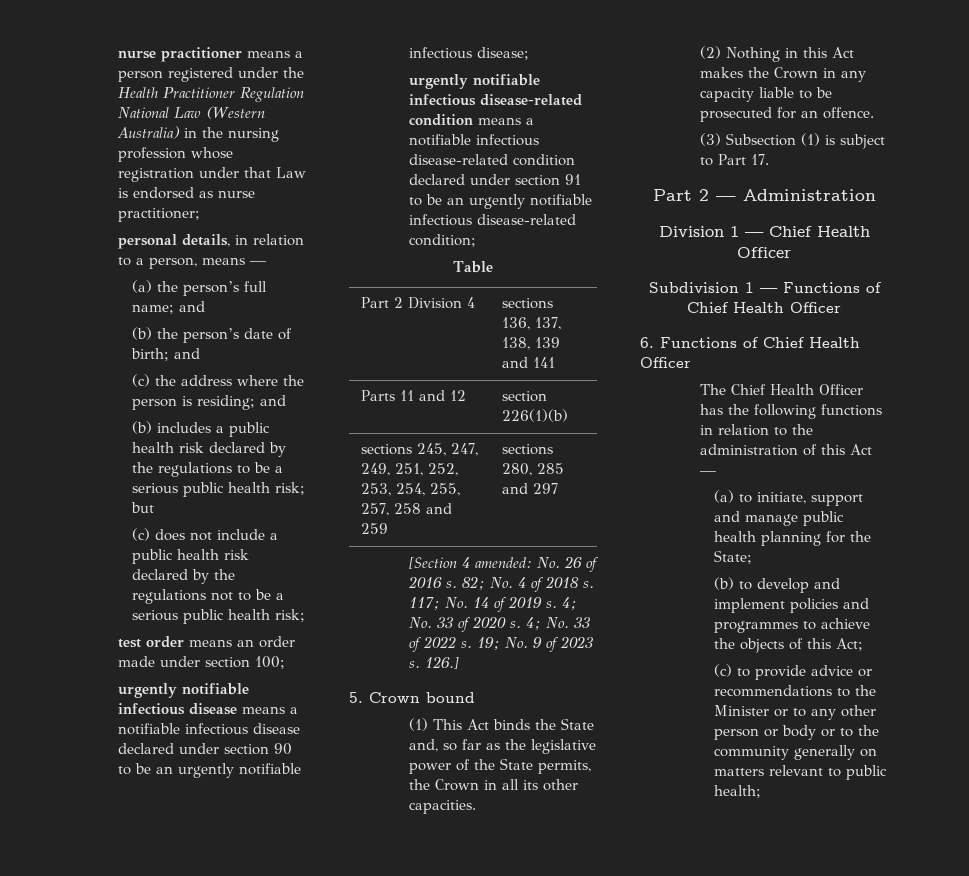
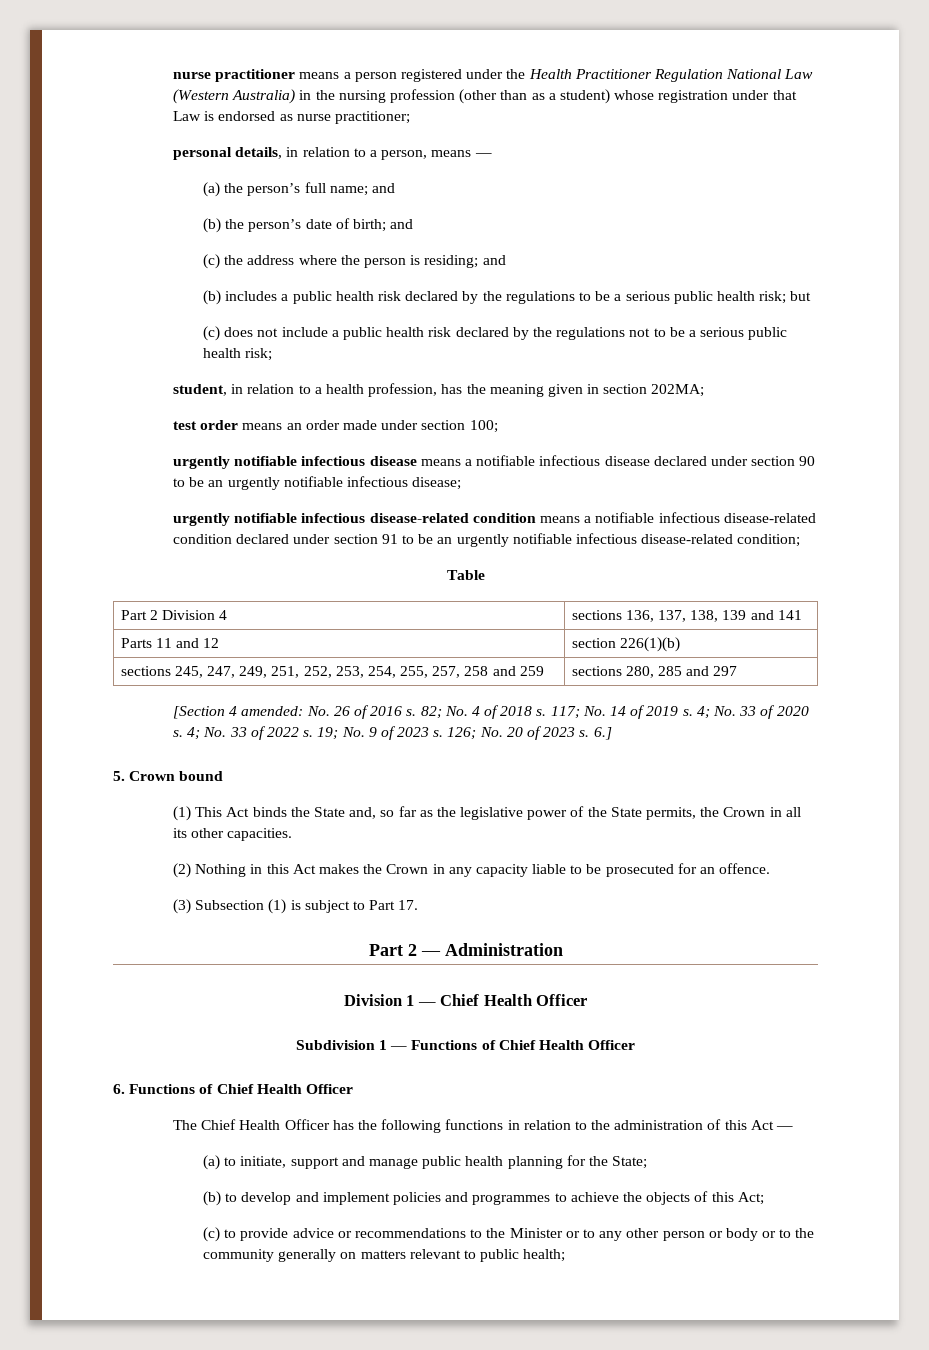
(186, 154) none -> [459,89,610,104] (other than as a student)
(306, 615) none -> [173,383,705,397] // student, in relation to a health profession, has the meaning given in section 202MA;
[424,656,459,669] 126.] -> [447,726,612,740] 126; No. 20 of 2023 s. 6.]

